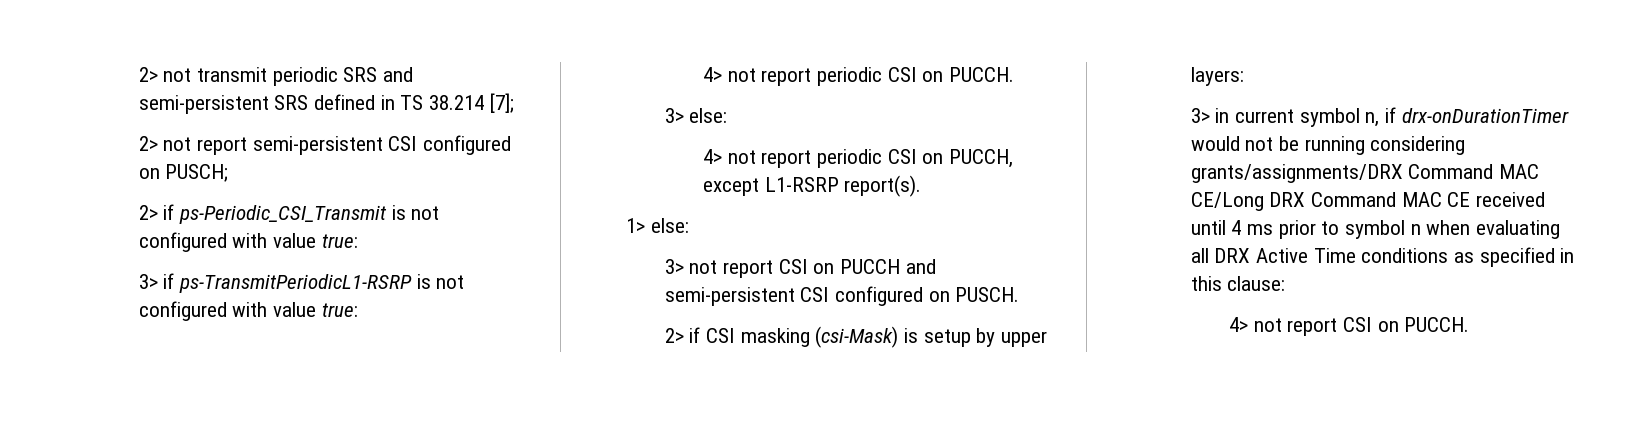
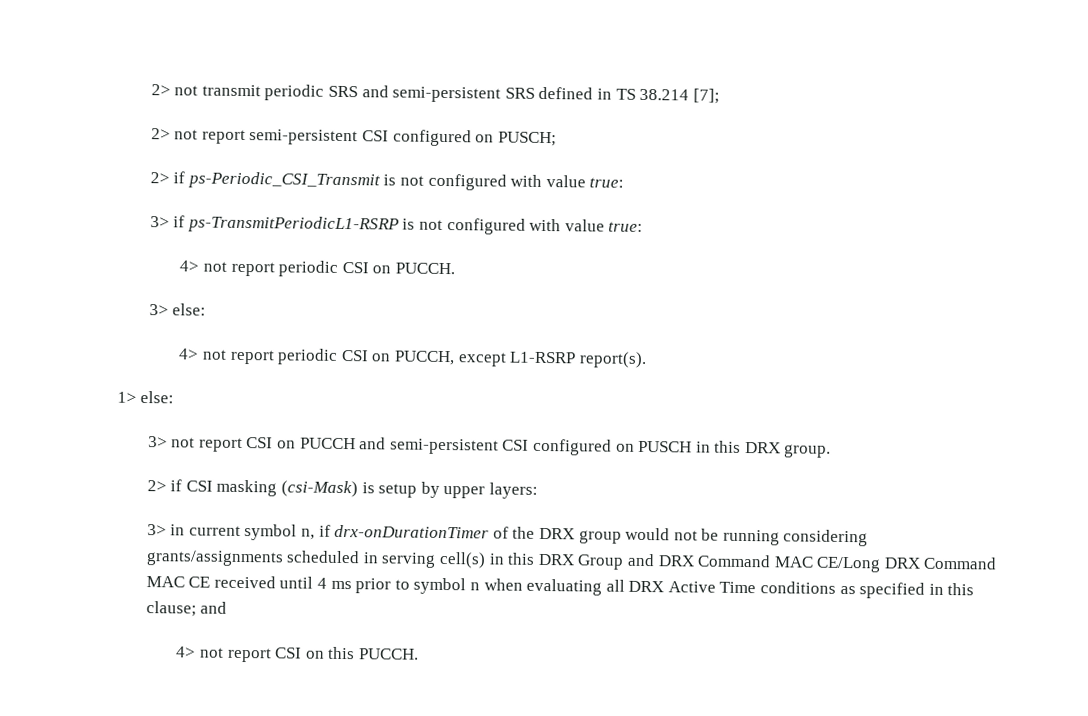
[955,287,1020,302] PUSCH. -> [638,440,832,458] PUSCH in this DRX group.
(1569, 115) none -> [492,526,622,544] of the DRX group
[1190,164,1403,183] grants/assignments/DRX -> [145,550,695,570] grants/assignments scheduled in serving cell(s) in this DRX Group and DRX
[1227,276,1286,291] clause: -> [145,601,228,617] clause; and
(1399, 326) none -> [327,646,356,660] this

